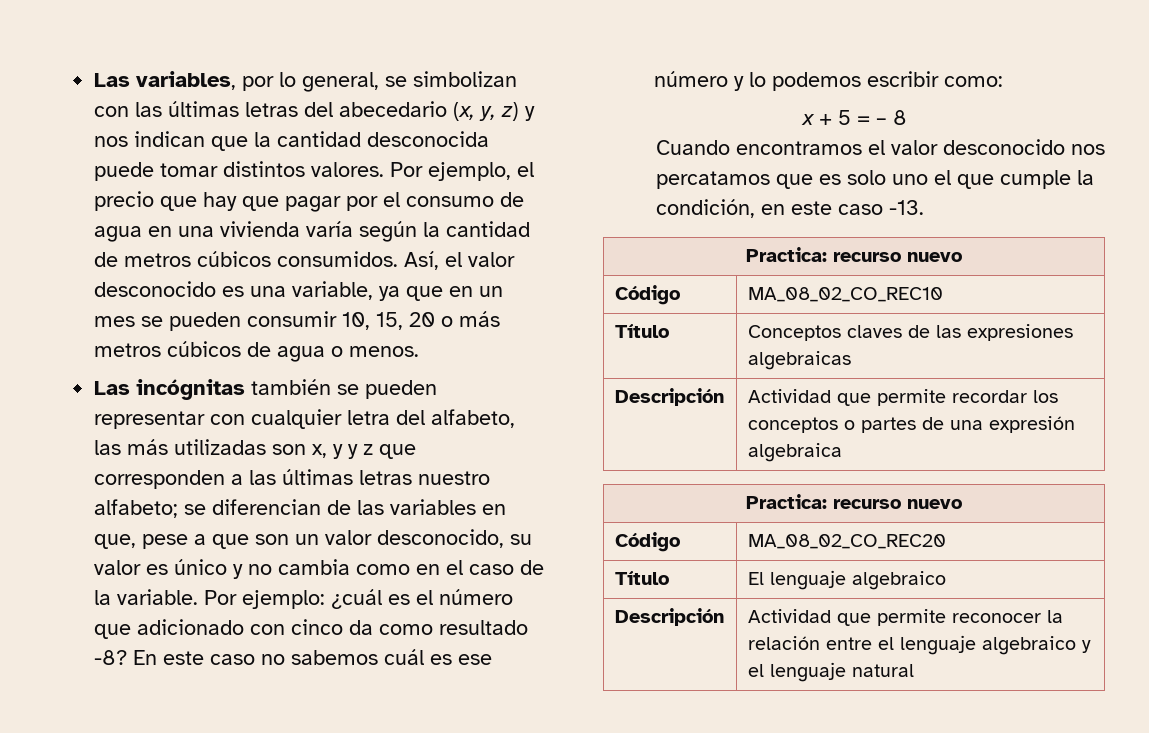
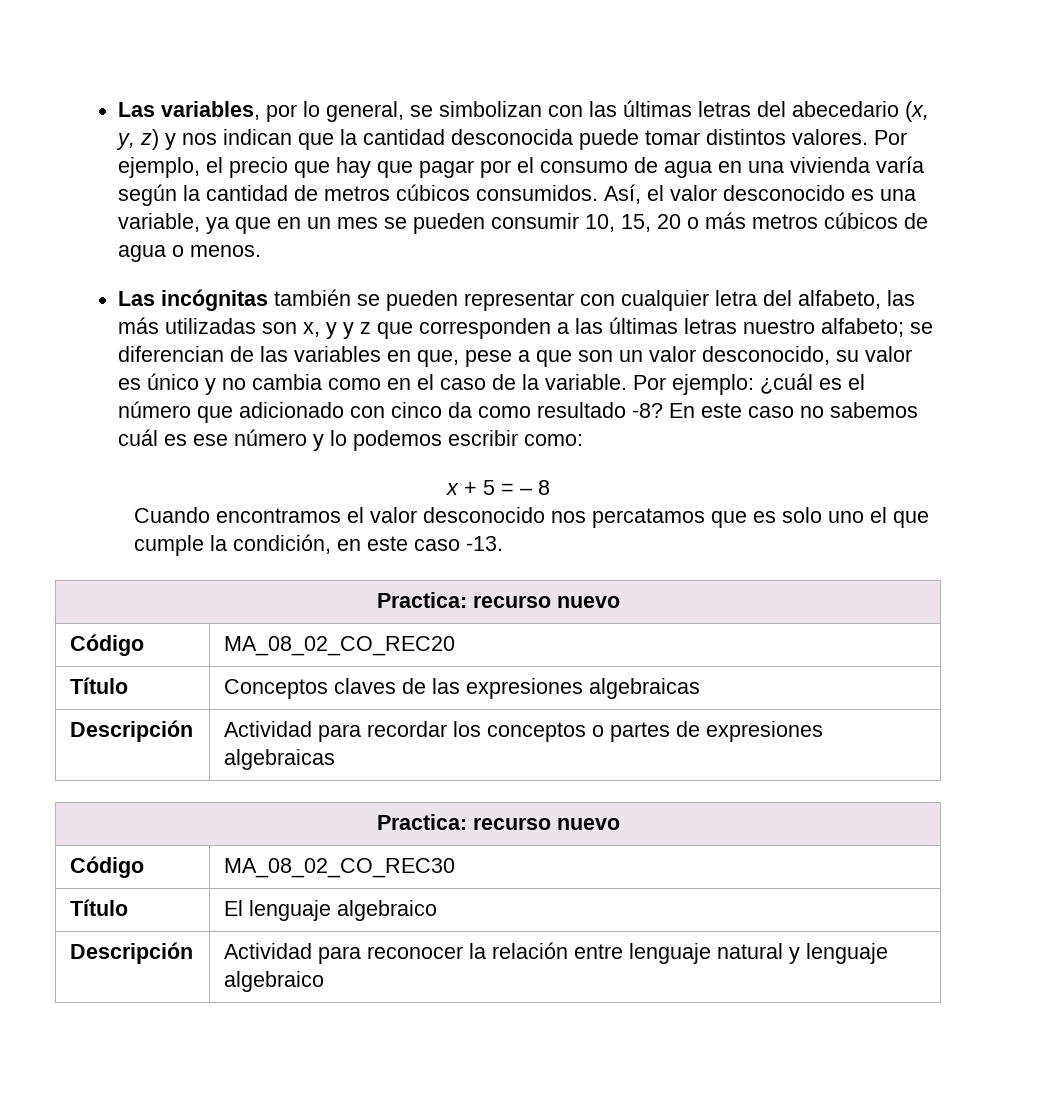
[747,287,943,302] MA_08_02_CO_REC10 -> [224,636,456,656] MA_08_02_CO_REC20
[836,389,946,406] que permite -> [318,724,362,742] para
[949,416,1075,433] [747,443,842,462] [746,494,962,509] [614,532,680,552] [747,534,946,549] una expresión algebraica // Practica: recurso nuevo // Código | MA_08_02_CO_REC20 -> [706,721,824,742] [224,749,336,770] [376,814,620,830] [70,856,145,878] [224,858,456,878] expresiones algebraicas // Practica: recurso nuevo // Código | MA_08_02_CO_REC30
[836,609,946,626] que permite -> [318,946,362,964] para
[877,635,1091,655] [747,662,914,682] el lenguaje algebraico y el lenguaje natural -> [629,943,889,964] [224,971,325,992] lenguaje natural y lenguaje algebraico

